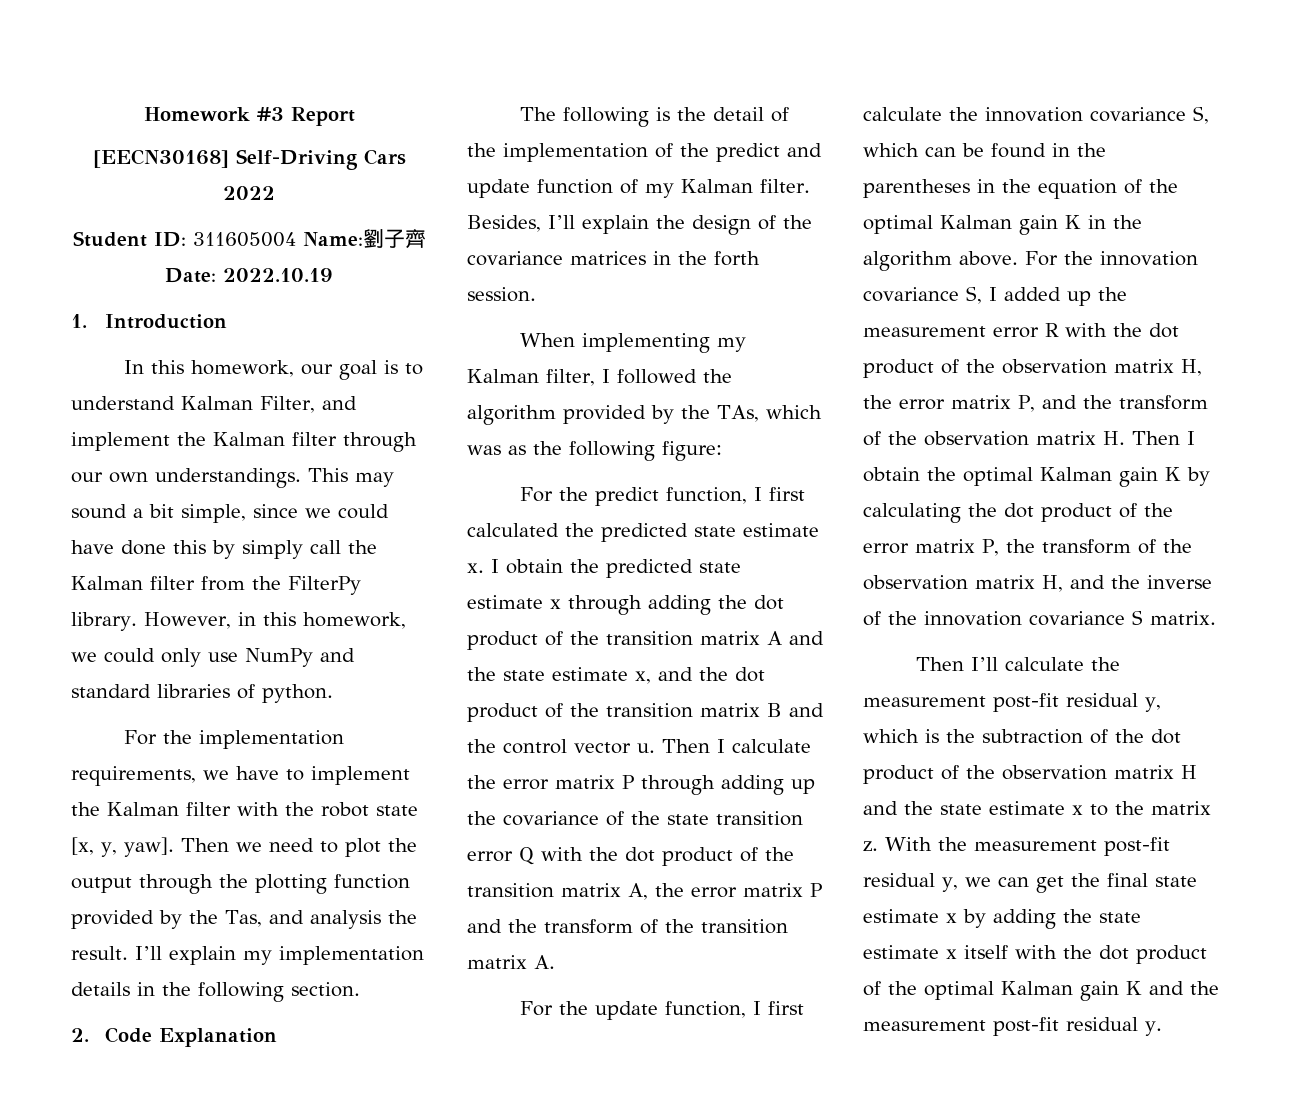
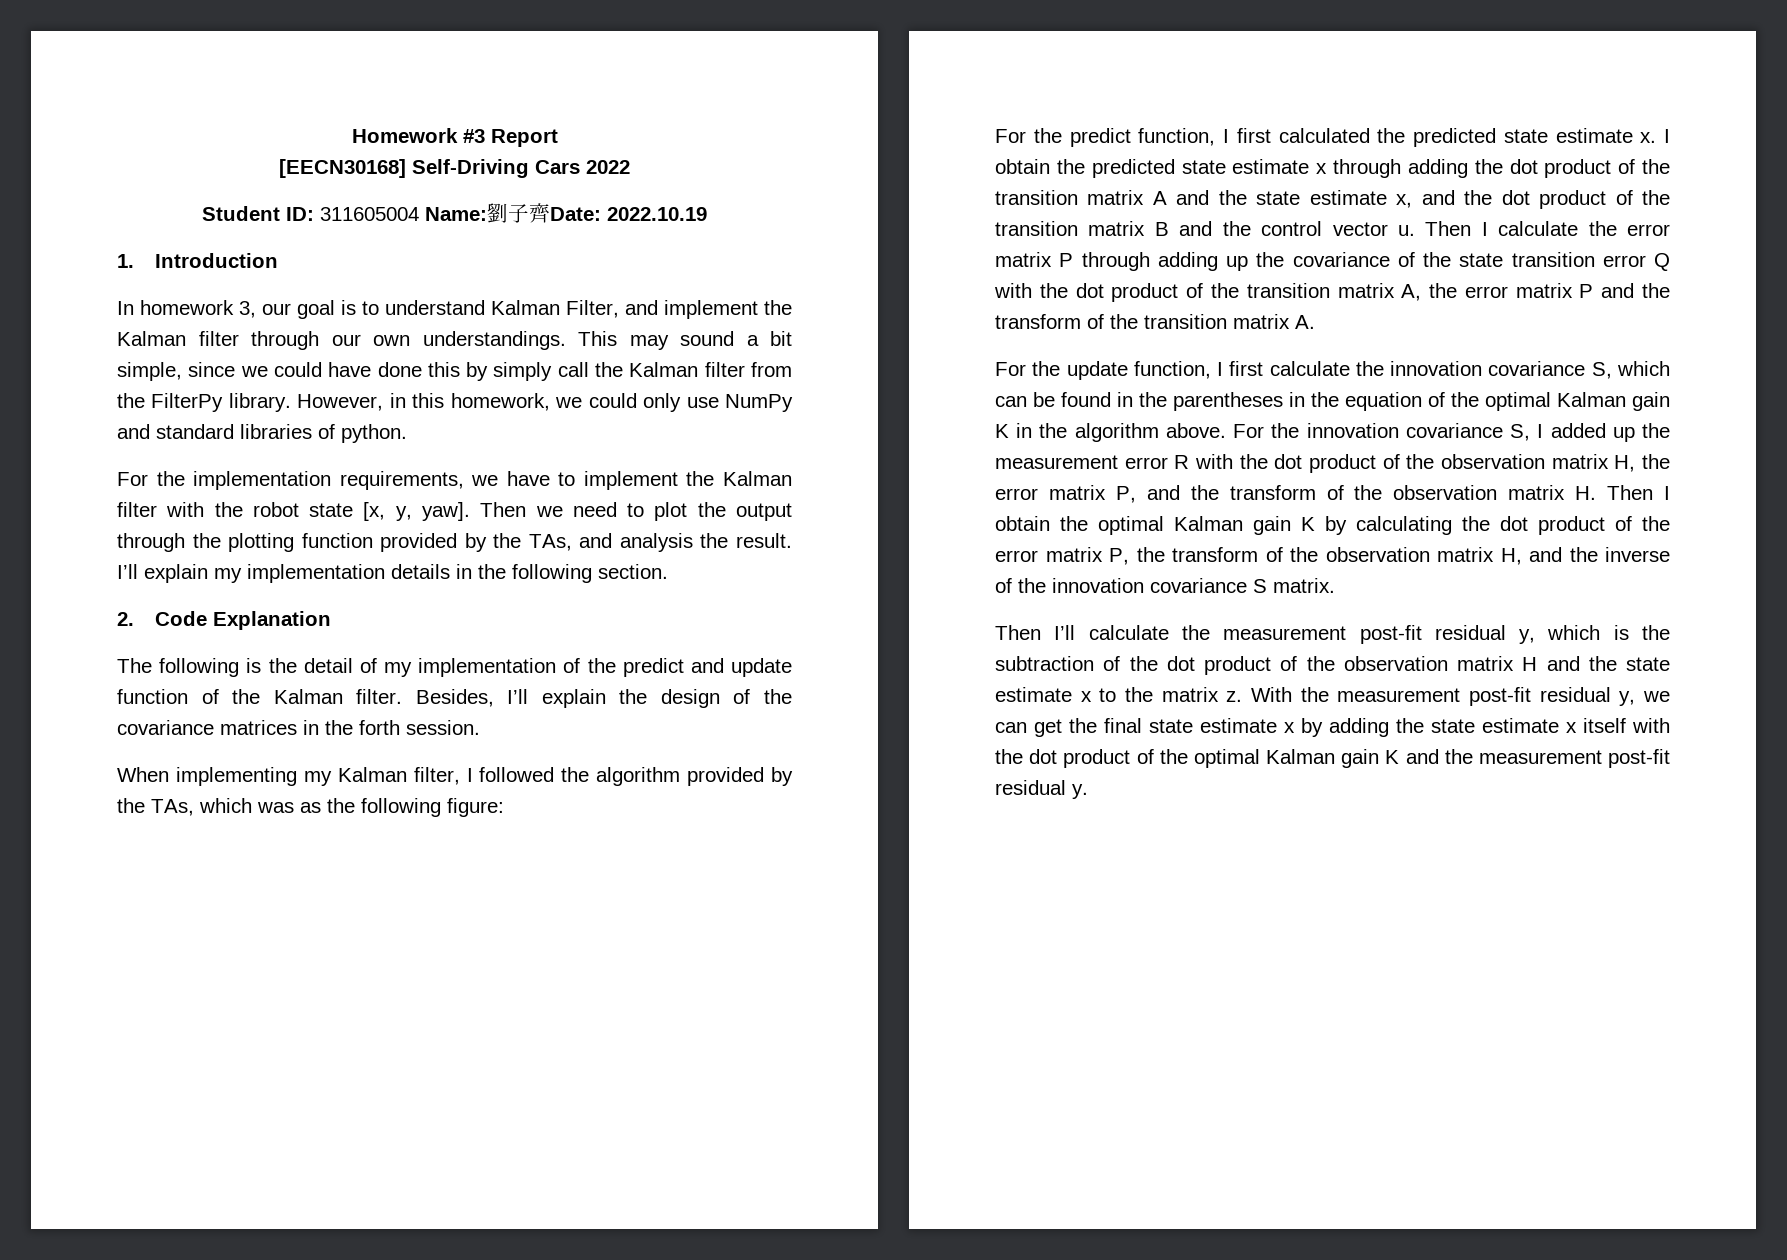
[150,360,294,377] this homework, -> [140,300,256,318] homework 3,
[225,910,262,927] Tas, -> [528,534,572,551] TAs,
[467,143,496,157] the -> [383,662,412,677] my
[645,183,674,198] my -> [232,689,261,704] the

